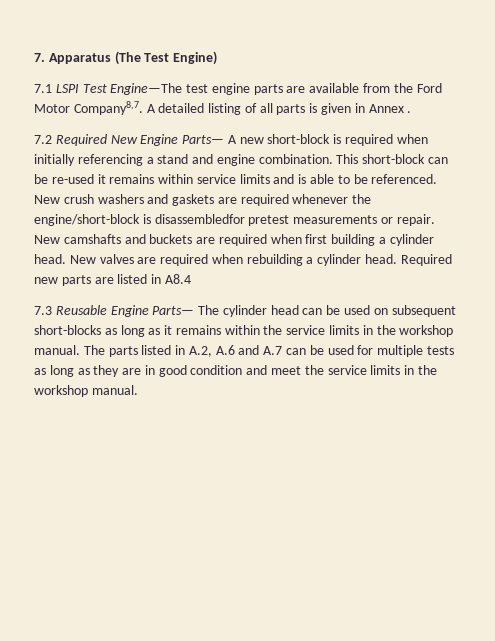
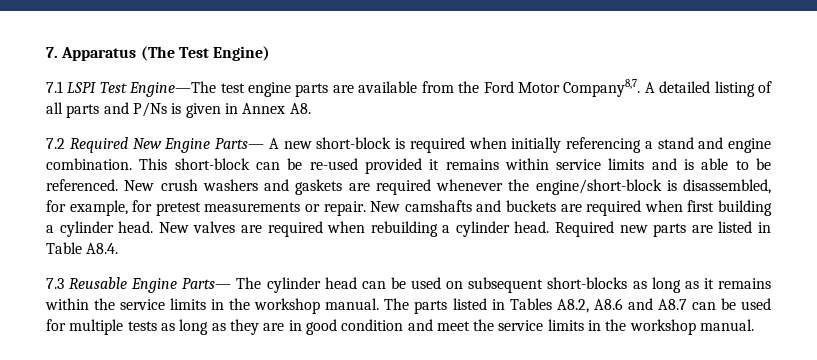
(306, 109) none -> [103,102,167,117] and P/Ns
[407,111,412,113] . -> [289,103,311,114] A8.
(94, 179) none -> [364,158,422,174] provided
[154,214,245,224] disassembledfor -> [683,179,771,194] [46,200,153,216] disassembled, for example, for
[164,274,191,284] A8.4 -> [46,242,119,254] Table A8.4.
[188,345,283,357] A.2, A.6 and A.7 -> [509,298,687,313] Tables A8.2, A8.6 and A8.7

